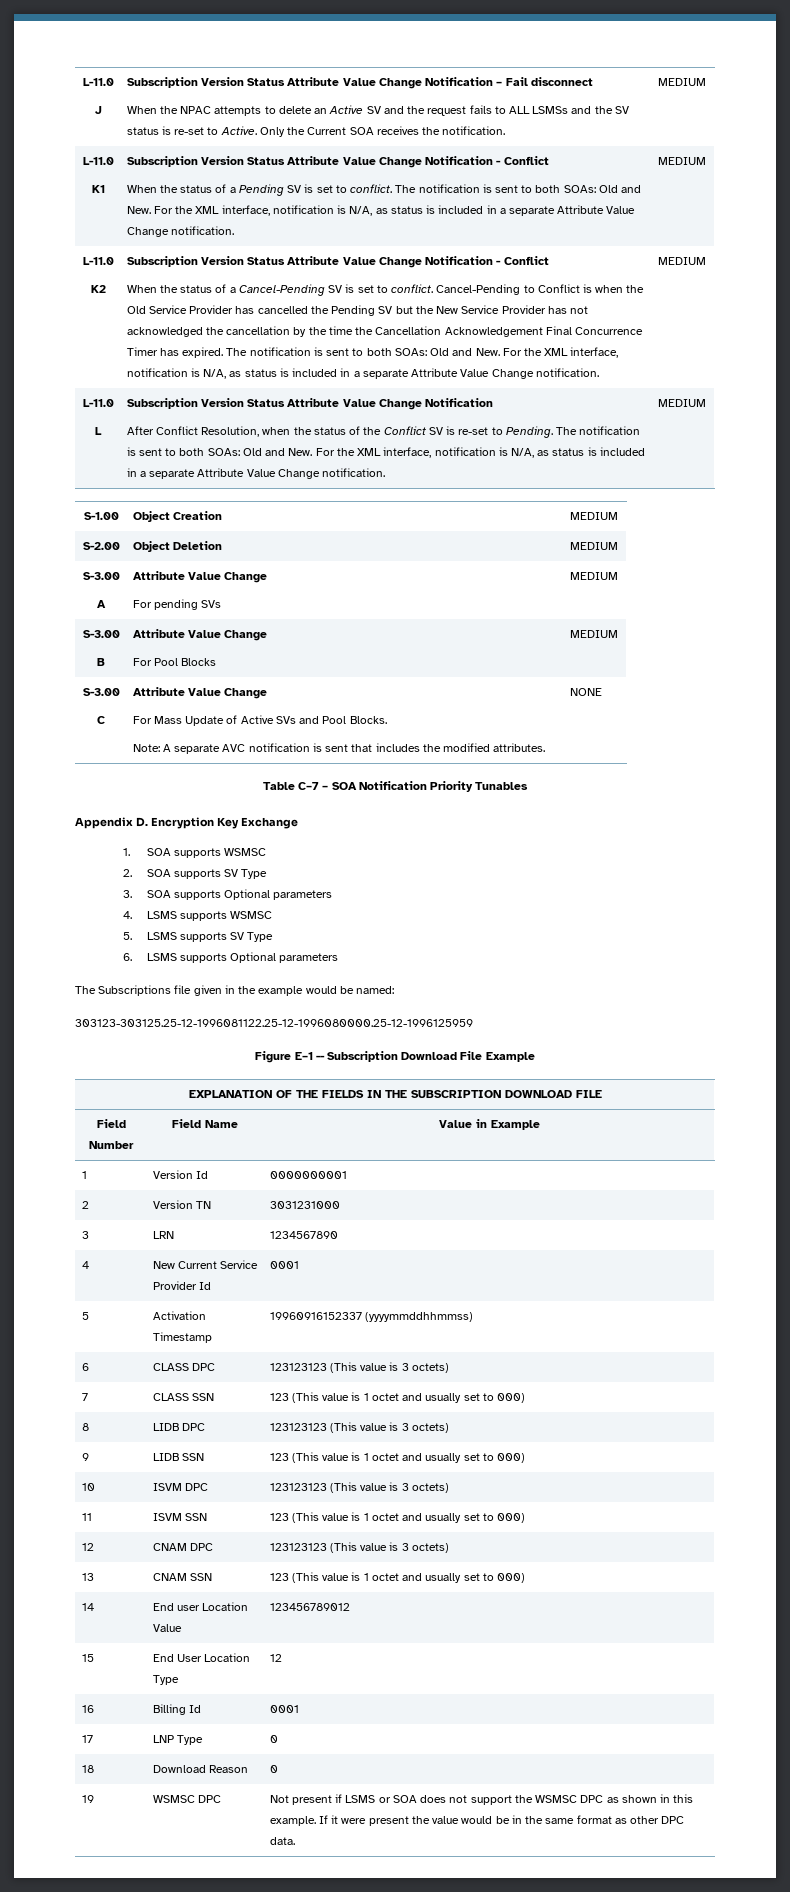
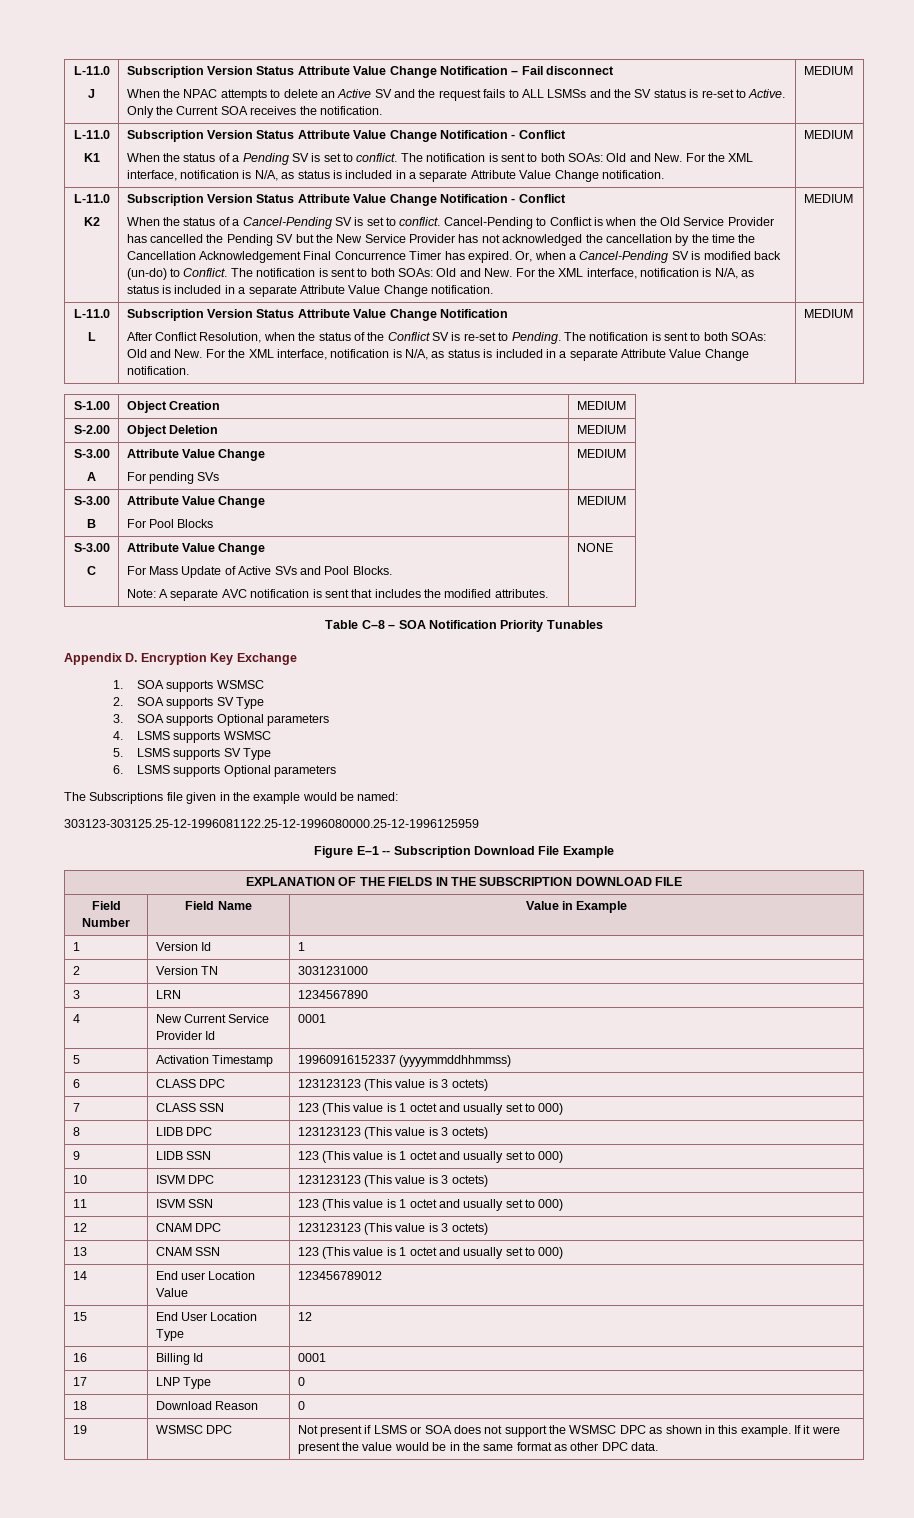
(224, 352) none -> [515,251,781,263] [126,268,228,280] Or, when a Cancel-Pending SV is modified back (un-do) to Conflict.
[298,782,320,790] C–7 -> [361,620,385,629] C–8
[269,1171,347,1179] 0000000001 -> [297,942,305,951] 1

